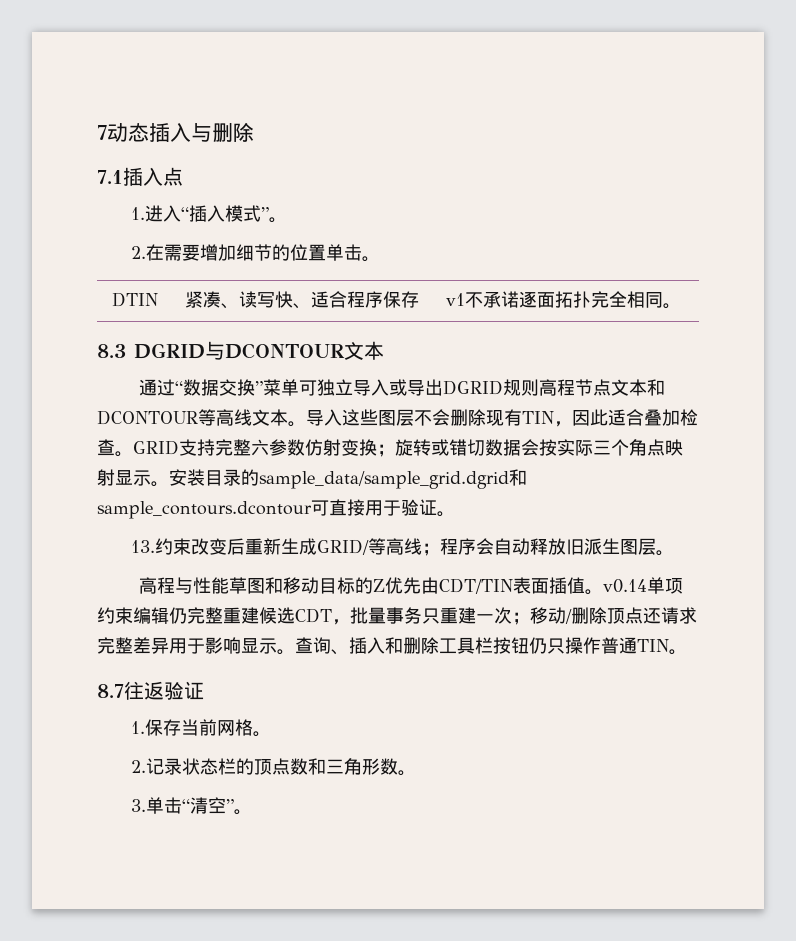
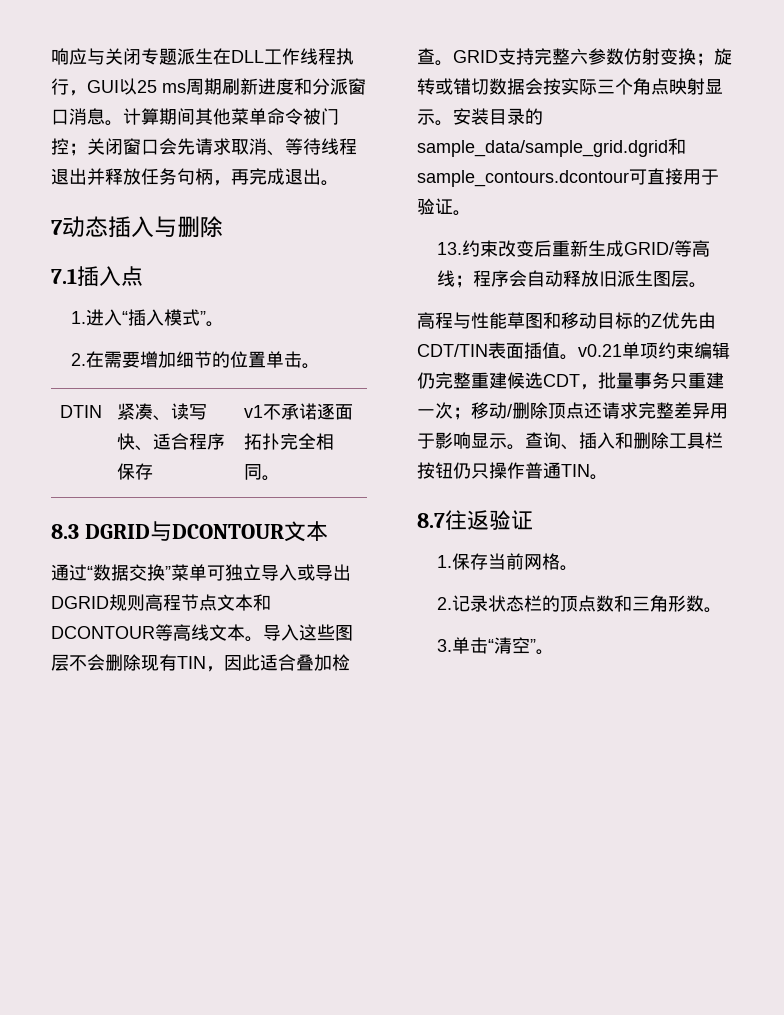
(97, 132) none -> [51,48,354,65] [51,78,366,96] [51,108,339,126] [51,138,357,156] [51,168,339,186] 响应与关闭专题派生在DLL工作线程执行，GUI以25 ms周期刷新进度和分派窗口消息。计算期间其他菜单命令被门控；关闭窗口会先请求取消、等待线程退出并释放任务句柄，再完成退出。 //
[603,579,648,593] v0.14 -> [578,344,622,357] v0.21

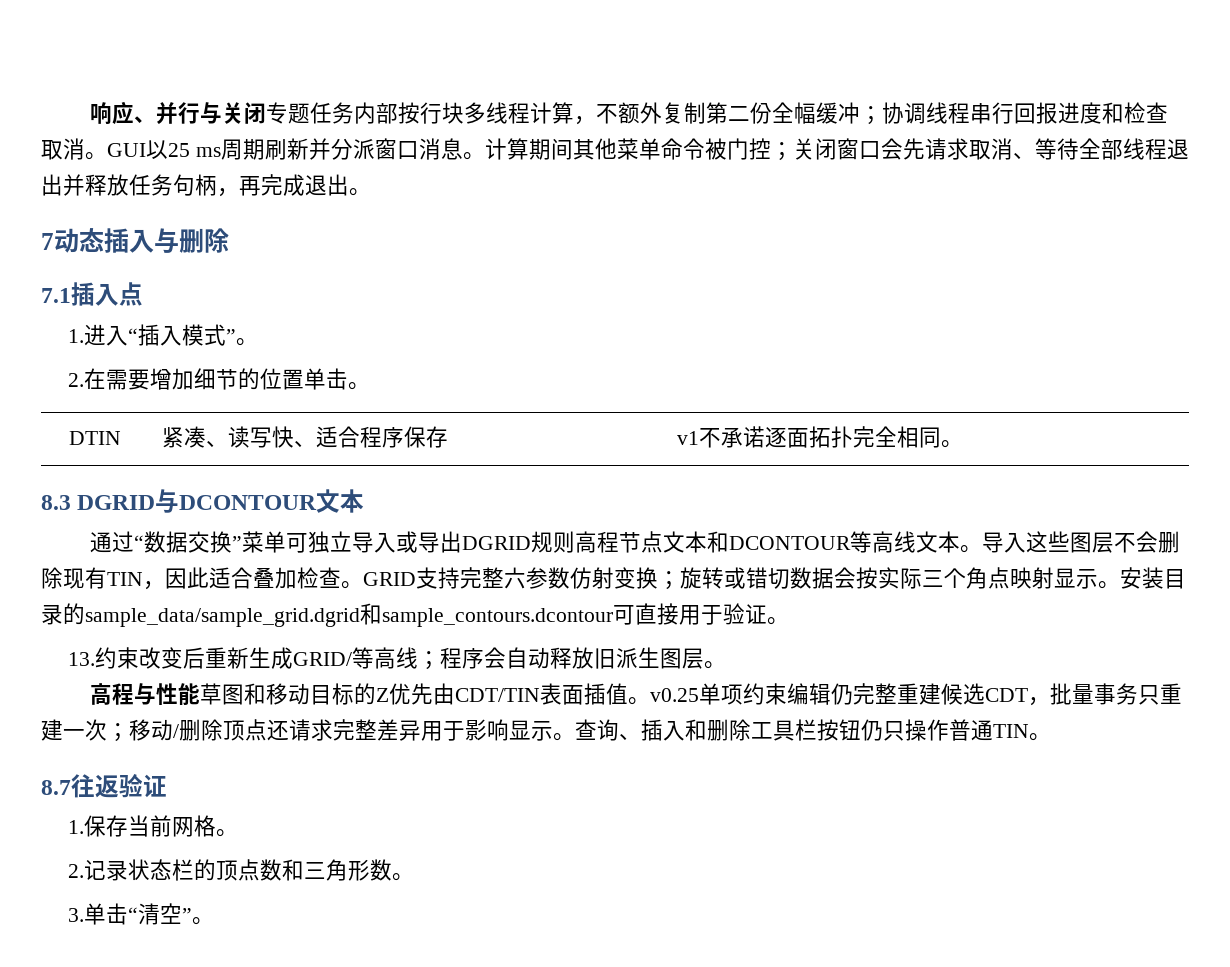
(87, 56) none -> [134,102,201,125] 、并行
[177,48,354,65] [51,78,87,96] 派生在DLL工作线程执行， -> [310,102,1169,125] [41,138,107,160] 任务内部按行块多线程计算，不额外复制第二份全幅缓冲；协调线程串行回报进度和检查取消。
[258,78,312,95] 进度和 -> [308,138,331,160] 并
(321, 146) none -> [1078,138,1123,160] 全部
[578,344,622,357] v0.21 -> [650,688,700,702] v0.25

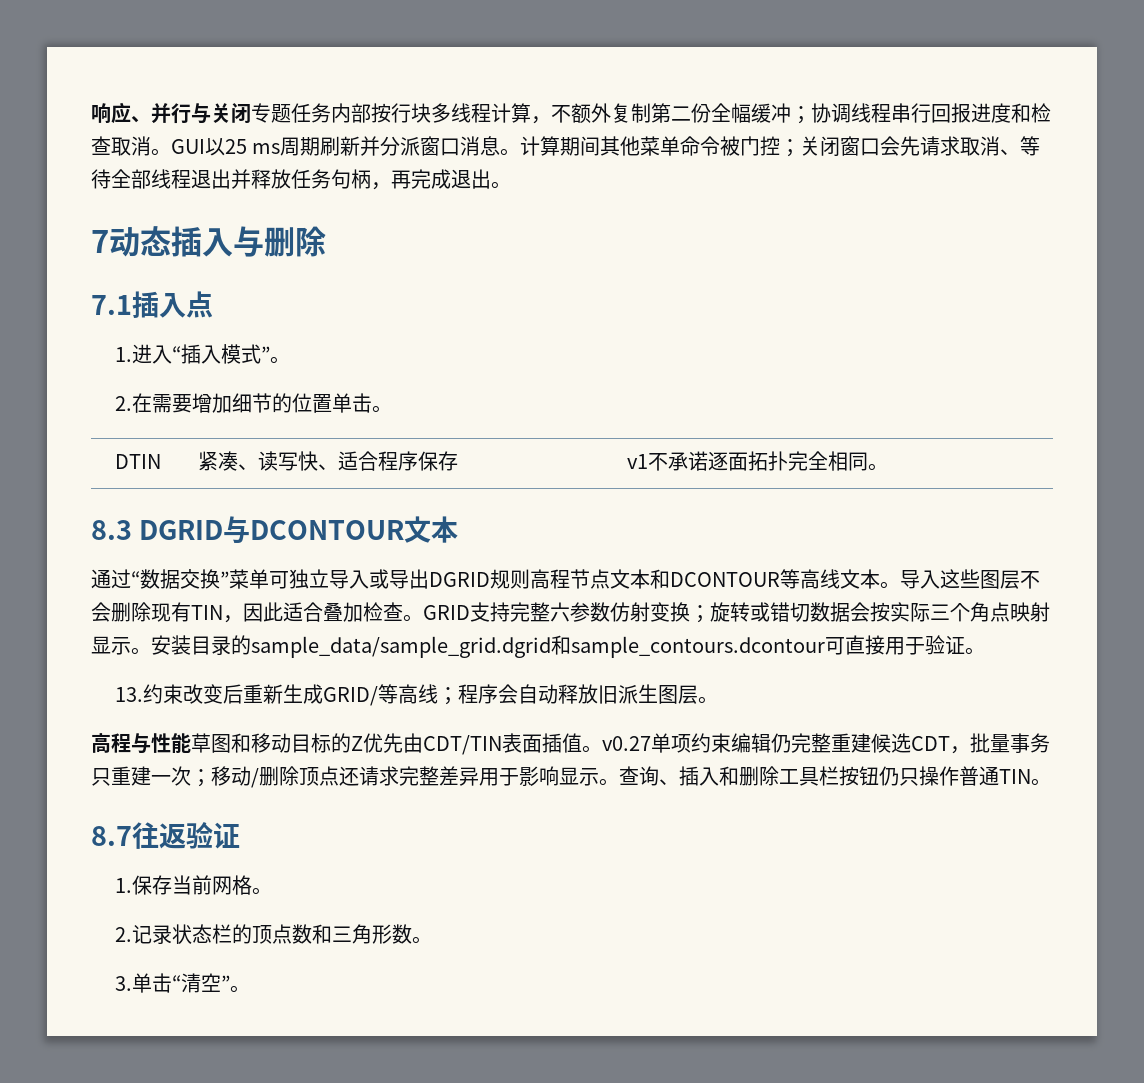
[650,688,700,702] v0.25 -> [602,736,651,751] v0.27

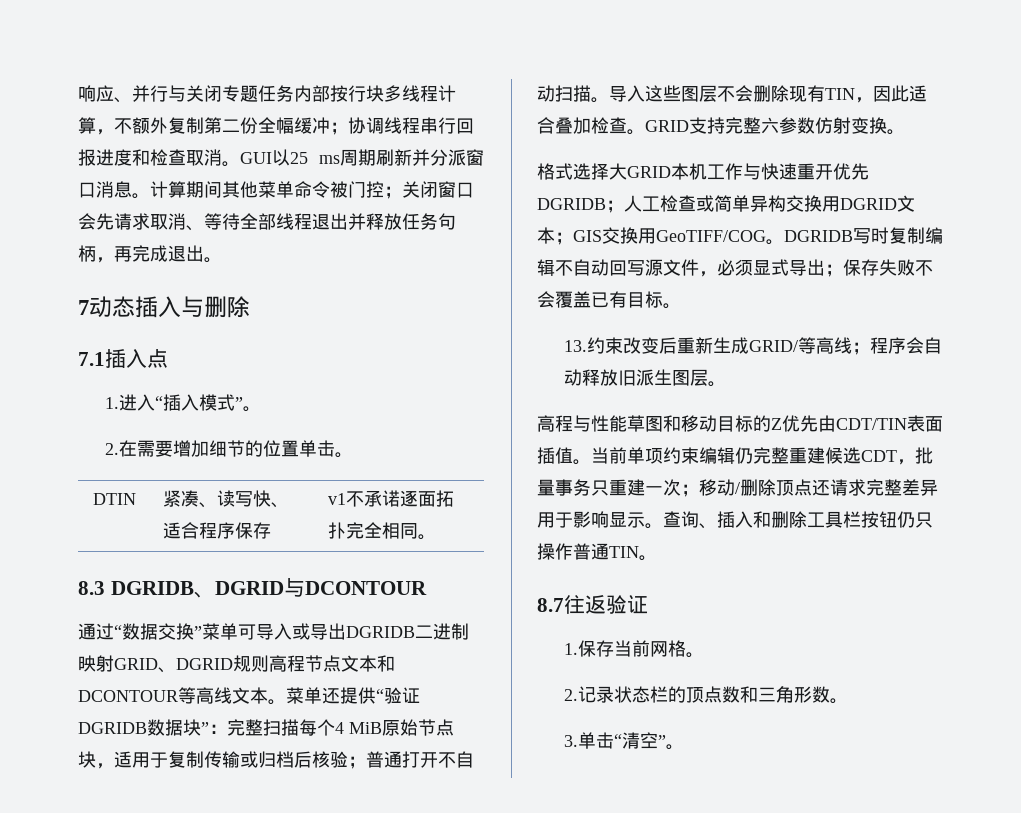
(132, 530) none -> [110,581,215,598] DGRIDB、
[404,516,459,543] 文本 -> (427, 588) none
[289,569,329,589] 独立 -> (256, 632) none
(429, 579) none -> [346,623,469,640] [78,655,176,673] DGRIDB二进制映射GRID、
(900, 585) none -> [286,687,420,704] [78,719,454,736] [78,751,474,769] [537,85,609,103] 菜单还提供“验证DGRIDB数据块”：完整扫描每个4 MiB原始节点块，适用于复制传输或归档后核验；普通打开不自动扫描。
[690,602,1050,623] [91,635,965,658] ；旋转或错切数据会按实际三个角点映射显示。安装目录的sample_data/sample_grid.dgrid和sample_contours.dcontour可直接用于验证 -> [887,129,905,135] [537,163,869,180] [537,195,915,213] [537,227,943,245] [537,259,933,277] [537,291,663,308] 。 // 格式选择大GRID本机工作与快速重开优先DGRIDB；人工检查或简单异构交换用DGRID文本；GIS交换用GeoTIFF/COG。DGRIDB写时复制编辑不自动回写源文件，必须显式导出；保存失败不会覆盖已有目标
[602,736,651,751] v0.27 -> [591,447,627,464] 当前

